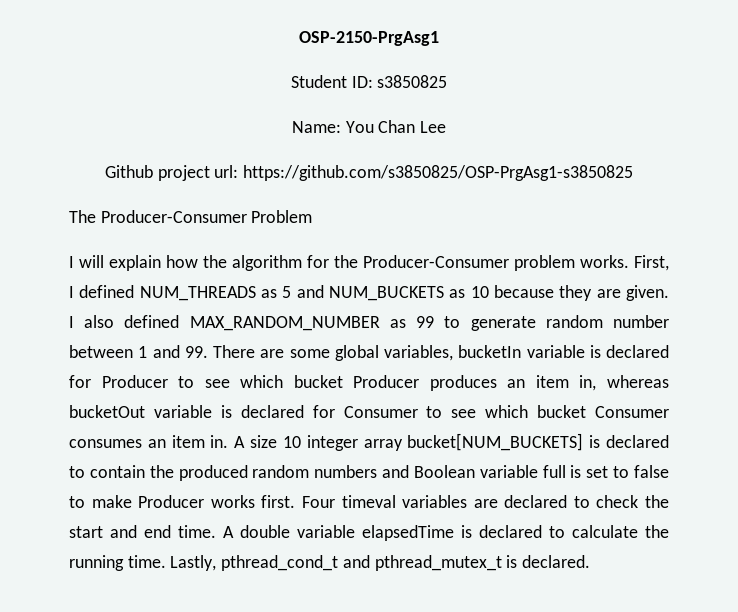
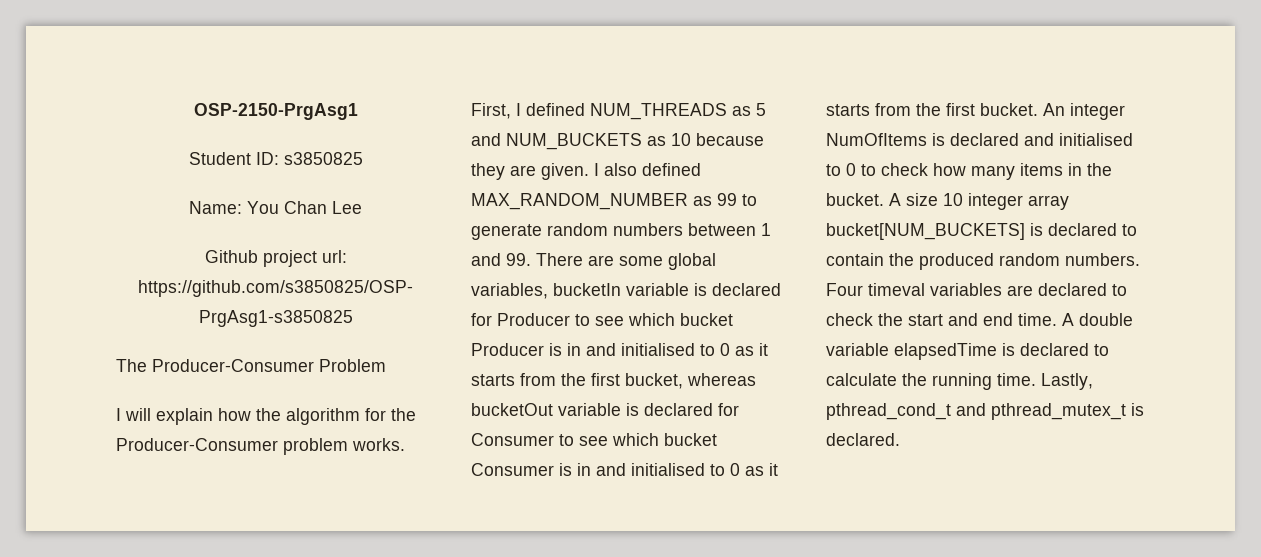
[613,315,669,328] number -> [613,223,683,236] numbers
[429,375,597,391] produces an item in, -> [549,343,768,356] [471,373,683,389] is in and initialised to 0 as it starts from the first bucket,
[69,435,229,448] consumes an item in. -> [559,463,778,476] [826,103,1125,120] [826,133,1133,146] [826,163,1112,180] [826,193,884,206] is in and initialised to 0 as it starts from the first bucket. An integer NumOfItems is declared and initialised to 0 to check how many items in the bucket.
[314,465,669,478] [69,495,296,508] numbers and Boolean variable full is set to false to make Producer works first. -> [1065,253,1140,266] numbers.

